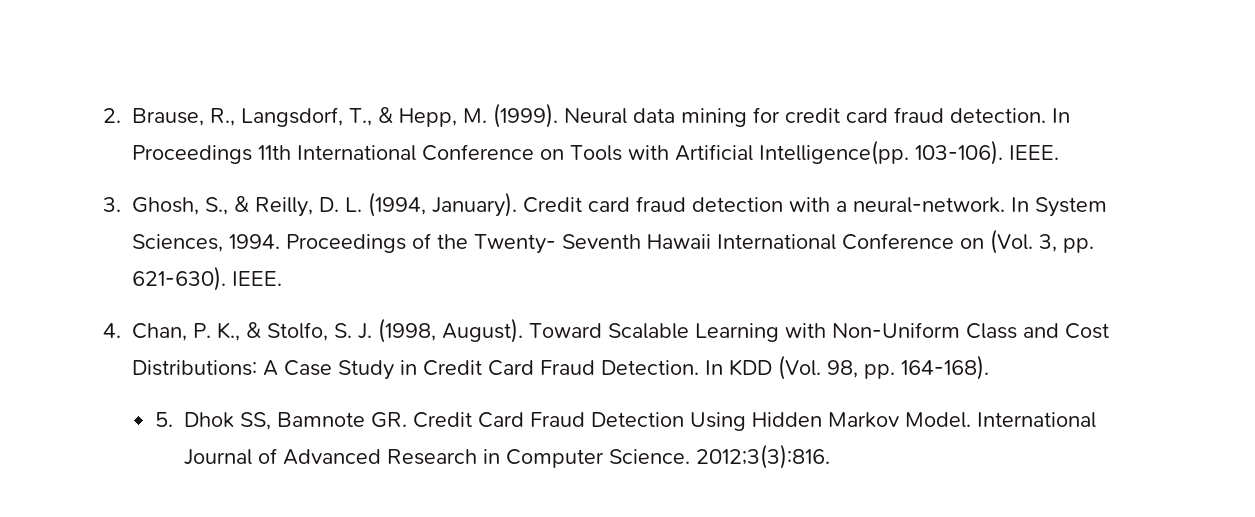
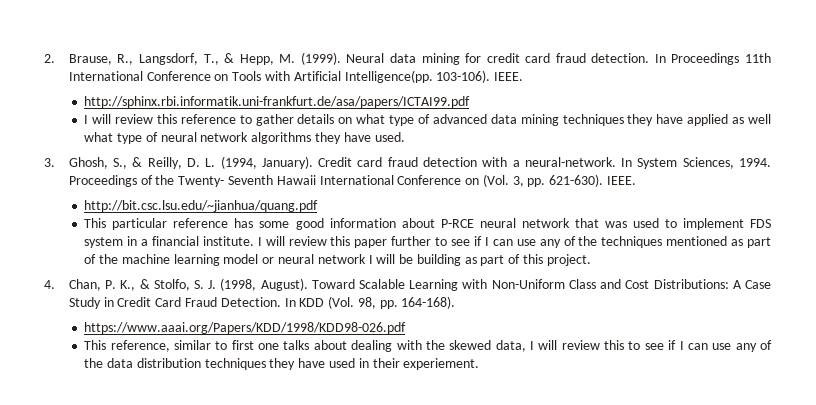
(1060, 152) none -> [84,96,471,108] [84,114,772,126] [84,132,405,144] // http://sphinx.rbi.informatik.uni-frankfurt.de/asa/papers/ICTAI99.pdf // I will review this reference to gather details on what type of advanced data mining techniques they have applied as well what type of neural network algorithms they have used.
(283, 278) none -> [84,200,319,212] [84,218,771,230] [84,236,772,248] [84,254,591,266] // http://bit.csc.lsu.edu/~jianhua/quang.pdf // This particular reference has some good information about P-RCE neural network that was used to implement FDS system in a financial institute. I will review this paper further to see if I can use any of the techniques mentioned as part of the machine learning model or neural network I will be building as part of this project.
[155,412,1097,431] [184,444,831,469] 5. Dhok SS, Bamnote GR. Credit Card Fraud Detection Using Hidden Markov Model. International Journal of Advanced Research in Computer Science. 2012;3(3):816. -> [84,322,407,334] [84,340,772,352] [84,358,480,370] https://www.aaai.org/Papers/KDD/1998/KDD98-026.pdf // This reference, similar to first one talks about dealing with the skewed data, I will review this to see if I can use any of the data distribution techniques they have used in their experiement.

